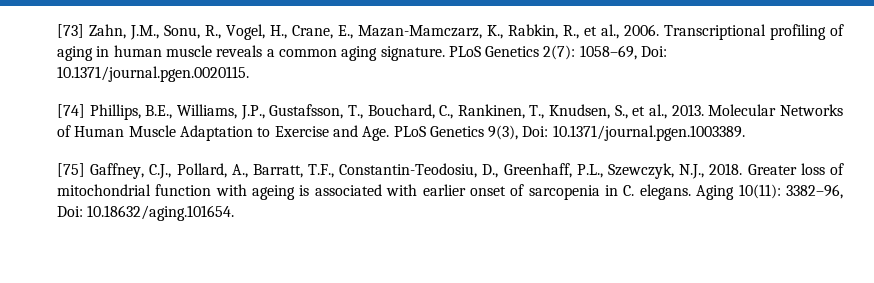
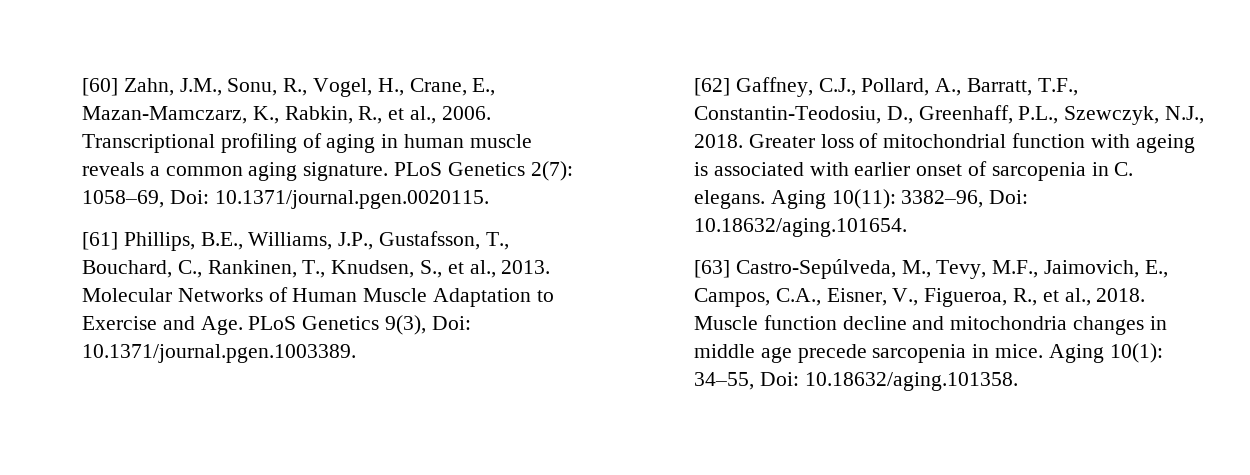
[56,24,84,38] [73] -> [81,78,118,96] [60]
[56,104,85,118] [74] -> [81,232,118,250] [61]
[56,163,85,177] [75] -> [693,78,730,96] [62]
(235, 213) none -> [693,259,1168,279] [693,288,1146,307] [693,315,1167,335] [693,343,1163,363] [693,372,1018,391] // [63] Castro-Sepúlveda, M., Tevy, M.F., Jaimovich, E., Campos, C.A., Eisner, V., Figueroa, R., et al., 2018. Muscle function decline and mitochondria changes in middle age precede sarcopenia in mice. Aging 10(1): 34–55, Doi: 10.18632/aging.101358.

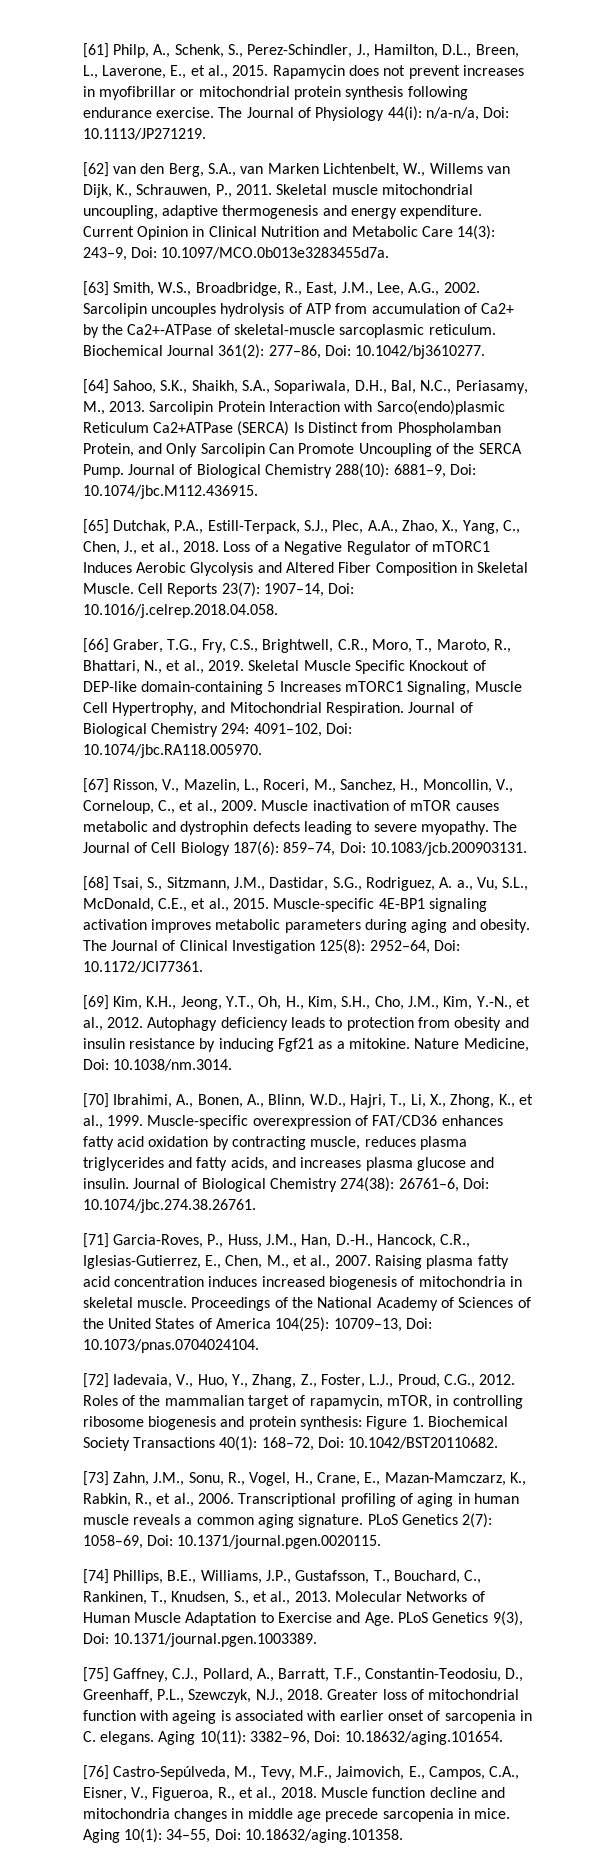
[81,78,118,96] [60] -> [82,43,519,58] [82,65,524,79] [82,86,468,100] [82,106,510,121] [82,128,206,140] [82,162,510,177] [82,184,474,198] [82,205,483,219] [82,225,496,240] [82,247,390,261] [82,281,480,296] [82,303,515,317] [82,324,496,338] [82,344,486,359] [82,379,528,394] [82,400,505,415] [82,421,501,436] [82,443,522,457] [82,463,477,478] [82,485,258,499] [82,519,520,534] [82,541,491,555] [82,562,529,576] [82,582,355,597] [82,604,278,618] [82,638,511,653] [82,660,486,674] [82,681,522,695] [82,702,473,716] [82,723,353,737] [82,744,262,758] [82,778,513,793] [82,800,499,814] [82,821,518,835] [82,841,528,856] [82,876,529,891] [82,898,488,912] [82,919,531,933] [82,939,461,954] [82,961,203,973] [82,995,530,1010] [82,1017,529,1031] [82,1038,529,1052] [82,1059,233,1071] [82,1093,533,1108] [82,1115,503,1129] [82,1136,468,1150] [82,1157,495,1171] [82,1177,490,1192] [82,1199,256,1213] [82,1233,471,1248] [82,1255,509,1269] [82,1276,523,1290] [82,1297,531,1311] [82,1317,433,1332] [82,1339,259,1353] [82,1373,516,1388] [82,1395,523,1409] [82,1416,509,1430] [82,1436,499,1451] [82,1471,109,1486] [61] Philp, A., Schenk, S., Perez-Schindler, J., Hamilton, D.L., Breen, L., Laverone, E., et al., 2015. Rapamycin does not prevent increases in myofibrillar or mitochondrial protein synthesis following endurance exercise. The Journal of Physiology 44(i): n/a-n/a, Doi: 10.1113/JP271219. // [62] van den Berg, S.A., van Marken Lichtenbelt, W., Willems van Dijk, K., Schrauwen, P., 2011. Skeletal muscle mitochondrial uncoupling, adaptive thermogenesis and energy expenditure. Current Opinion in Clinical Nutrition and Metabolic Care 14(3): 243–9, Doi: 10.1097/MCO.0b013e3283455d7a. // [63] Smith, W.S., Broadbridge, R., East, J.M., Lee, A.G., 2002. Sarcolipin uncouples hydrolysis of ATP from accumulation of Ca2+ by the Ca2+-ATPase of skeletal-muscle sarcoplasmic reticulum. Biochemical Journal 361(2): 277–86, Doi: 10.1042/bj3610277. // [64] Sahoo, S.K., Shaikh, S.A., Sopariwala, D.H., Bal, N.C., Periasamy, M., 2013. Sarcolipin Protein Interaction with Sarco(endo)plasmic Reticulum Ca2+ATPase (SERCA) Is Distinct from Phospholamban Protein, and Only Sarcolipin Can Promote Uncoupling of the SERCA Pump. Journal of Biological Chemistry 288(10): 6881–9, Doi: 10.1074/jbc.M112.436915. // [65] Dutchak, P.A., Estill-Terpack, S.J., Plec, A.A., Zhao, X., Yang, C., Chen, J., et al., 2018. Loss of a Negative Regulator of mTORC1 Induces Aerobic Glycolysis and Altered Fiber Composition in Skeletal Muscle. Cell Reports 23(7): 1907–14, Doi: 10.1016/j.celrep.2018.04.058. // [66] Graber, T.G., Fry, C.S., Brightwell, C.R., Moro, T., Maroto, R., Bhattari, N., et al., 2019. Skeletal Muscle Specific Knockout of DEP-like domain-containing 5 Increases mTORC1 Signaling, Muscle Cell Hypertrophy, and Mitochondrial Respiration. Journal of Biological Chemistry 294: 4091–102, Doi: 10.1074/jbc.RA118.005970. // [67] Risson, V., Mazelin, L., Roceri, M., Sanchez, H., Moncollin, V., Corneloup, C., et al., 2009. Muscle inactivation of mTOR causes metabolic and dystrophin defects leading to severe myopathy. The Journal of Cell Biology 187(6): 859–74, Doi: 10.1083/jcb.200903131. // [68] Tsai, S., Sitzmann, J.M., Dastidar, S.G., Rodriguez, A. a., Vu, S.L., McDonald, C.E., et al., 2015. Muscle-specific 4E-BP1 signaling activation improves metabolic parameters during aging and obesity. The Journal of Clinical Investigation 125(8): 2952–64, Doi: 10.1172/JCI77361. // [69] Kim, K.H., Jeong, Y.T., Oh, H., Kim, S.H., Cho, J.M., Kim, Y.-N., et al., 2012. Autophagy deficiency leads to protection from obesity and insulin resistance by inducing Fgf21 as a mitokine. Nature Medicine, Doi: 10.1038/nm.3014. // [70] Ibrahimi, A., Bonen, A., Blinn, W.D., Hajri, T., Li, X., Zhong, K., et al., 1999. Muscle-specific overexpression of FAT/CD36 enhances fatty acid oxidation by contracting muscle, reduces plasma triglycerides and fatty acids, and increases plasma glucose and insulin. Journal of Biological Chemistry 274(38): 26761–6, Doi: 10.1074/jbc.274.38.26761. // [71] Garcia-Roves, P., Huss, J.M., Han, D.-H., Hancock, C.R., Iglesias-Gutierrez, E., Chen, M., et al., 2007. Raising plasma fatty acid concentration induces increased biogenesis of mitochondria in skeletal muscle. Proceedings of the National Academy of Sciences of the United States of America 104(25): 10709–13, Doi: 10.1073/pnas.0704024104. // [72] Iadevaia, V., Huo, Y., Zhang, Z., Foster, L.J., Proud, C.G., 2012. Roles of the mammalian target of rapamycin, mTOR, in controlling ribosome biogenesis and protein synthesis: Figure 1. Biochemical Society Transactions 40(1): 168–72, Doi: 10.1042/BST20110682. // [73]
[81,232,118,250] [61] -> [82,1569,109,1584] [74]
[693,78,730,96] [62] -> [82,1667,109,1682] [75]
[693,260,730,278] [63] -> [82,1765,109,1780] [76]

